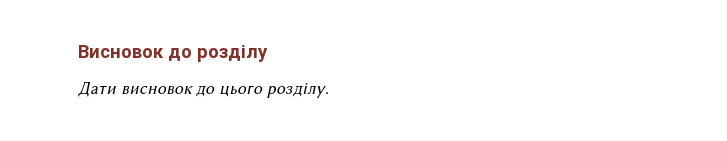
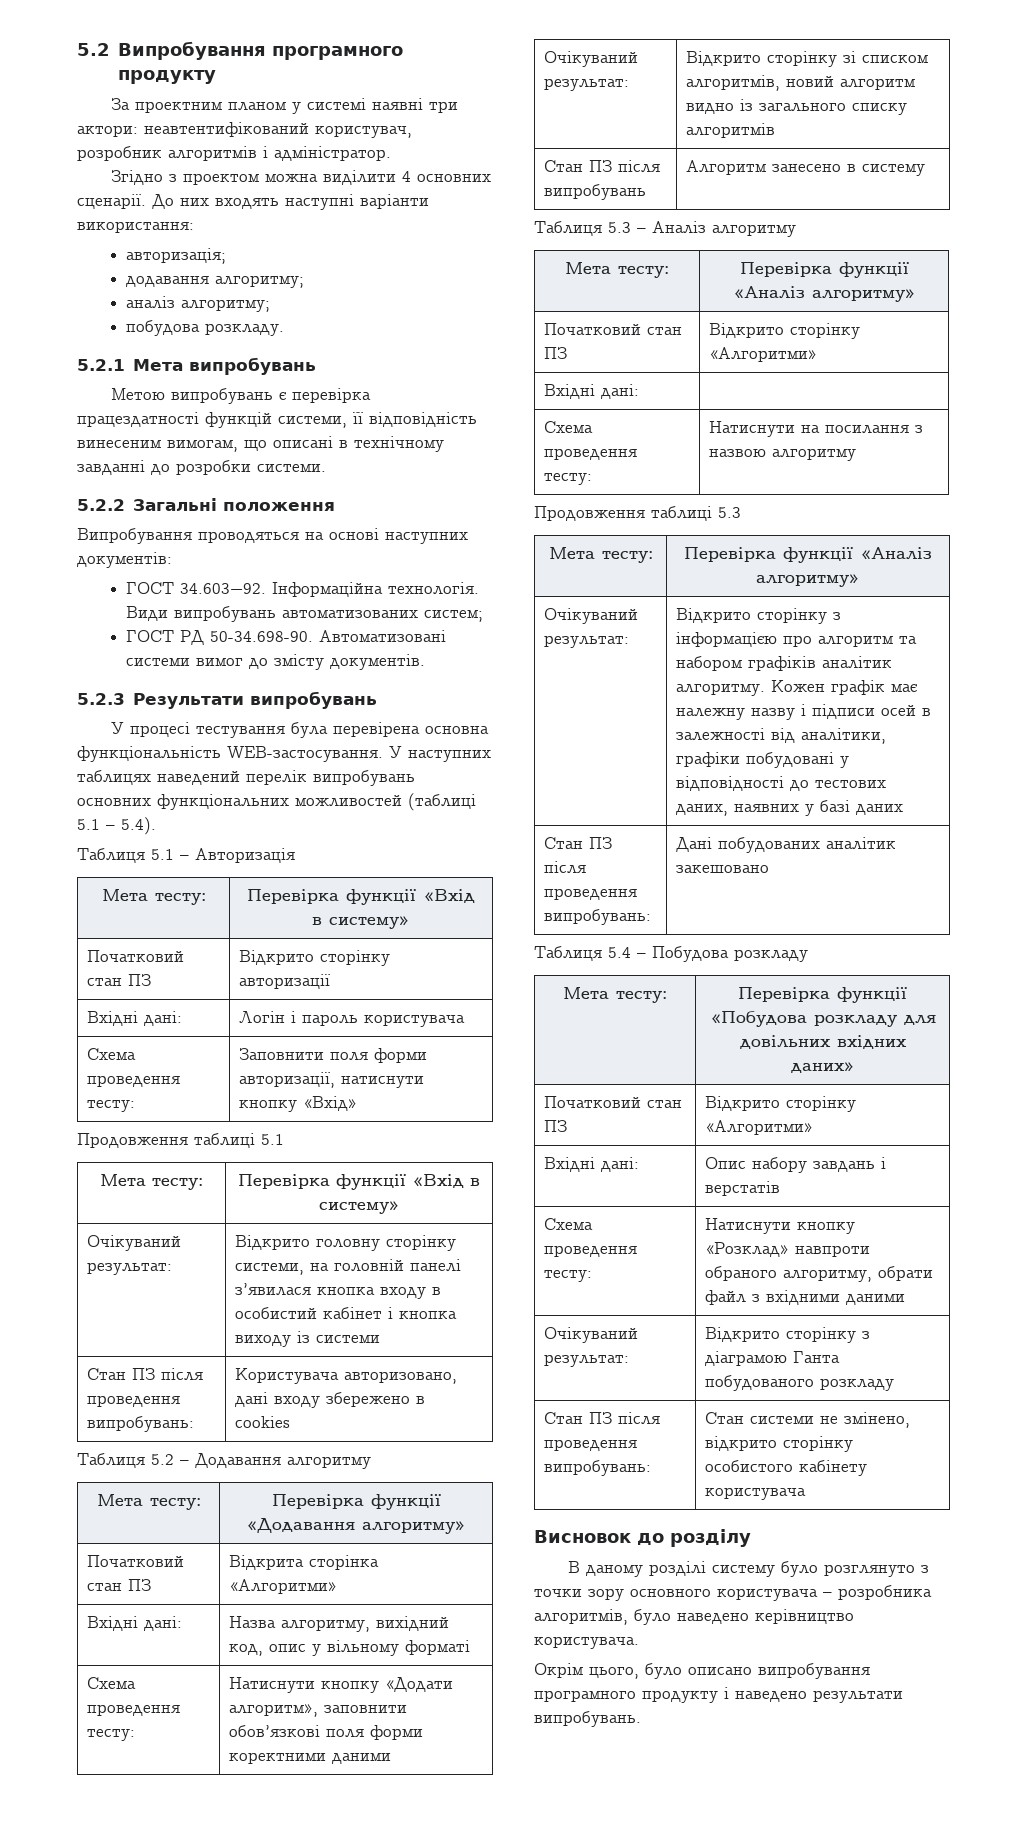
[78,44,268,62] [78,81,329,98] Висновок до розділу // Дати висновок до цього розділу. -> [77,41,404,60] [118,70,217,84] [111,98,459,114] [77,122,412,138] [77,146,391,161] [111,170,492,185] [77,194,429,210] [77,221,194,233] [125,248,226,264] [125,275,304,288] [125,296,270,312] [125,320,284,336] [77,357,317,375] [111,388,372,404] [77,412,477,428] [77,436,444,452] [77,460,326,475] [77,498,336,511] [77,528,468,544] [77,552,172,568] [125,582,479,597] [125,606,483,622] [125,630,446,645] [125,654,425,670] [77,691,378,709] [111,722,490,738] [77,746,491,762] [77,770,415,786] [77,793,476,811] [77,817,156,835] [77,848,295,863] [101,889,206,905] [247,889,475,905] [312,916,410,929] [86,950,184,962] [86,974,151,986] [238,950,390,966] [238,974,331,989] [86,1011,182,1026] [238,1011,465,1027] [86,1048,136,1060] [86,1075,180,1087] [86,1100,135,1112] [238,1048,427,1063] [238,1072,424,1088] [238,1096,357,1112] [77,1133,284,1148] [100,1174,203,1190] [238,1174,480,1190] [318,1201,400,1214] [86,1235,181,1251] [86,1262,172,1275] [234,1235,456,1251] [234,1259,461,1275] [234,1283,441,1299] [234,1307,457,1319] [234,1331,380,1347] [86,1368,203,1381] [86,1395,180,1407] [86,1416,194,1432] [234,1368,457,1384] [234,1392,425,1408] [234,1416,290,1428] [77,1453,371,1469] [96,1494,201,1510] [271,1494,441,1510] [246,1518,466,1534] [86,1555,184,1567] [86,1579,151,1591] [228,1555,379,1570] [228,1579,337,1594] [86,1616,182,1631] [228,1616,449,1632] [228,1640,470,1656] [86,1677,136,1689] [86,1704,180,1716] [86,1729,135,1741] [228,1677,453,1693] [228,1704,407,1717] [228,1725,423,1740] [228,1752,391,1764] [543,51,638,67] [543,78,629,91] [685,51,928,67] [685,75,915,91] [685,99,907,115] [685,123,775,138] [543,160,660,173] [543,184,646,200] [685,160,925,176] [534,221,796,237] [565,262,669,278] [739,262,909,278] [732,286,916,302] [543,323,682,335] [543,347,567,359] [708,323,860,339] [708,347,817,362] [543,384,639,399] [543,421,593,433] [543,448,637,460] [543,473,592,485] [708,421,923,437] [708,448,856,461] [534,506,741,521] [548,547,653,563] [684,547,932,563] [756,574,860,587] [543,608,638,624] [543,635,629,648] [675,608,841,624] [675,632,917,647] [675,656,892,671] [675,680,917,696] [675,704,931,720] [675,728,886,744] [675,752,849,768] [675,776,886,791] [675,800,903,816] [543,837,612,849] [543,861,586,874] [543,888,637,900] [543,909,651,925] [675,837,896,853] [675,865,769,873] [534,946,808,962] [563,987,667,1003] [738,987,907,1003] [709,1011,936,1027] [739,1035,907,1049] [790,1062,855,1073] [543,1096,682,1108] [543,1120,567,1132] [704,1096,856,1112] [704,1120,813,1135] [543,1157,639,1172] [704,1157,886,1173] [704,1181,780,1196] [543,1218,593,1230] [543,1245,637,1257] [543,1270,592,1282] [704,1218,855,1234] [704,1242,870,1257] [704,1266,933,1282] [704,1290,905,1305] [543,1327,638,1343] [543,1354,629,1367] [704,1327,870,1343] [704,1351,840,1366] [704,1375,894,1391] [543,1412,660,1425] [543,1439,637,1451] [543,1460,651,1476] [704,1412,910,1428] [704,1436,853,1452] [704,1460,867,1476] [704,1487,806,1500] [534,1529,751,1547] [568,1561,930,1577] [534,1585,932,1601] [534,1609,854,1625] [534,1636,639,1649] [534,1663,870,1679] [534,1687,903,1703] [534,1711,641,1727] 5.2 Випробування програмного продукту // За проектним планом у системі наявні три актори: неавтентифікований користувач, розробник алгоритмів і адміністратор. // Згідно з проектом можна виділити 4 основних сценарії. До них входять наступні варіанти використання: // авторизація; // додавання алгоритму; // аналіз алгоритму; // побудова розкладу. // 5.2.1 Мета випробувань // Метою випробувань є перевірка працездатності функцій системи, її відповідність винесеним вимогам, що описані в технічному завданні до розробки системи. // 5.2.2 Загальні положення // Випробування проводяться на основі наступних документів: // ГОСТ 34.603−92. Інформаційна технологія. Види випробувань автоматизованих систем; // ГОСТ РД 50-34.698-90. Автоматизовані системи вимог до змісту документів. // 5.2.3 Результати випробувань // У процесі тестування була перевірена основна функціональність WEB-застосування. У наступних таблицях наведений перелік випробувань основних функціональних можливостей (таблиці 5.1 – 5.4). // Таблиця 5.1 – Авторизація // Мета тесту: | Перевірка функції «Вхід в систему» // Початковий стан ПЗ | Відкрито сторінку авторизації // Вхідні дані: | Логін і пароль користувача // Схема проведення тесту: | Заповнити поля форми авторизації, натиснути кнопку «Вхід» // Продовження таблиці 5.1 // Мета тесту: | Перевірка функції «Вхід в систему» // Очікуваний результат: | Відкрито головну сторінку системи, на головній панелі з’явилася кнопка входу в особистий кабінет і кнопка виходу із системи // Стан ПЗ після проведення випробувань: | Користувача авторизовано, дані входу збережено в cookies // Таблиця 5.2 – Додавання алгоритму // Мета тесту: | Перевірка функції «Додавання алгоритму» // Початковий стан ПЗ | Відкрита сторінка «Алгоритми» // Вхідні дані: | Назва алгоритму, вихідний код, опис у вільному форматі // Схема проведення тесту: | Натиснути кнопку «Додати алгоритм», заповнити обов’язкові поля форми коректними даними // Очікуваний результат: | Відкрито сторінку зі списком алгоритмів, новий алгоритм видно із загального списку алгоритмів // Стан ПЗ після випробувань | Алгоритм занесено в систему // Таблиця 5.3 – Аналіз алгоритму // Мета тесту: | Перевірка функції «Аналіз алгоритму» // Початковий стан ПЗ | Відкрито сторінку «Алгоритми» // Вхідні дані: | // Схема проведення тесту: | Натиснути на посилання з назвою алгоритму // Продовження таблиці 5.3 // Мета тесту: | Перевірка функції «Аналіз алгоритму» // Очікуваний результат: | Відкрито сторінку з інформацією про алгоритм та набором графіків аналітик алгоритму. Кожен графік має належну назву і підписи осей в залежності від аналітики, графіки побудовані у відповідності до тестових даних, наявних у базі даних // Стан ПЗ після проведення випробувань: | Дані побудованих аналітик закешовано // Таблиця 5.4 – Побудова розкладу // Мета тесту: | Перевірка функції «Побудова розкладу для довільних вхідних даних» // Початковий стан ПЗ | Відкрито сторінку «Алгоритми» // Вхідні дані: | Опис набору завдань і верстатів // Схема проведення тесту: | Натиснути кнопку «Розклад» навпроти обраного алгоритму, обрати файл з вхідними даними // Очікуваний результат: | Відкрито сторінку з діаграмою Ганта побудованого розкладу // Стан ПЗ після проведення випробувань: | Стан системи не змінено, відкрито сторінку особистого кабінету користувача // Висновок до розділу // В даному розділі систему було розглянуто з точки зору основного користувача – розробника алгоритмів, було наведено керівництво користувача. // Окрім цього, було описано випробування програмного продукту і наведено результати випробувань.

